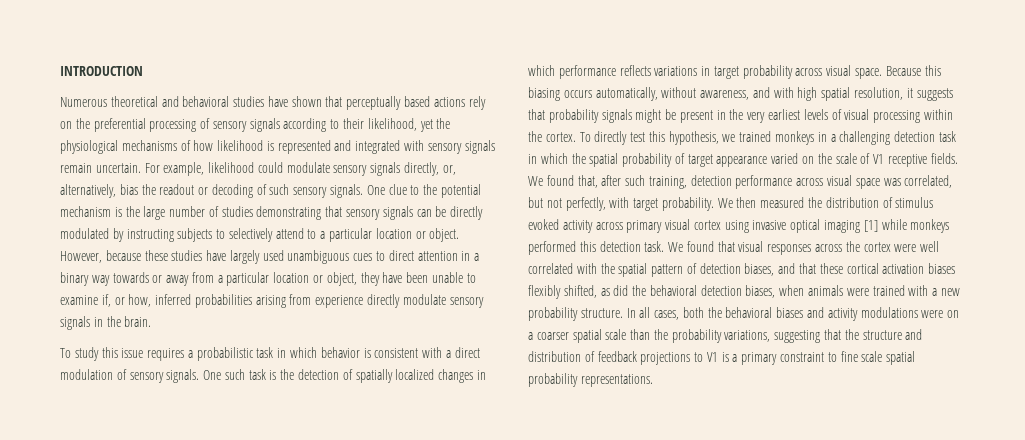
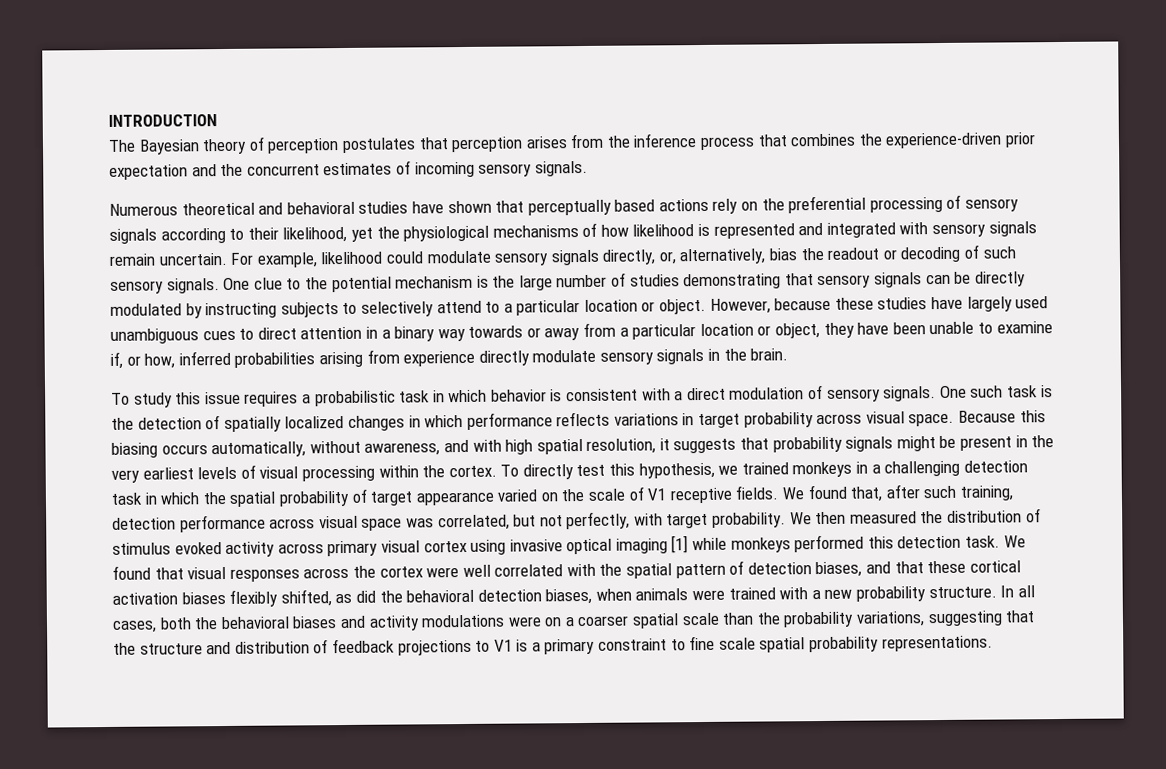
(143, 71) none -> [108,132,1037,155] [109,160,588,180] // The Bayesian theory of perception postulates that perception arises from the inference process that combines the experience-driven prior expectation and the concurrent estimates of incoming sensory signals.

